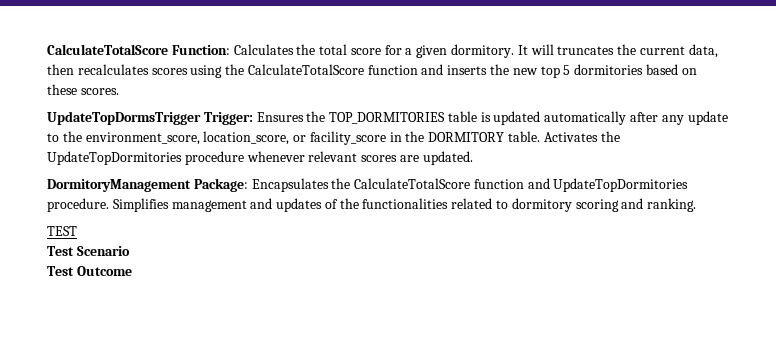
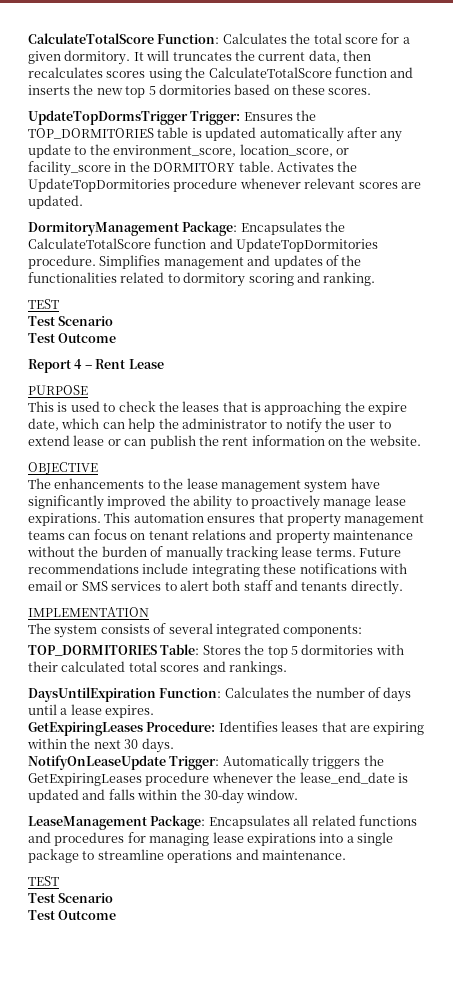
(132, 271) none -> [28,359,164,373] [28,385,88,395] [28,401,408,415] [28,418,391,433] [28,435,421,449] [28,462,98,474] [28,478,380,493] [28,495,406,510] [28,512,425,527] [28,529,413,544] [27,546,401,561] [28,563,407,577] [28,580,403,595] [28,607,149,617] [28,623,363,638] [28,644,404,658] [28,661,287,675] [28,687,412,702] [28,704,155,718] [28,721,425,736] [27,738,174,753] [28,755,384,770] [28,772,408,786] [28,789,299,804] [28,815,417,830] [28,832,393,846] [28,849,346,863] [28,876,59,886] [28,893,114,903] [28,910,117,920] // Report 4 – Rent Lease // PURPOSE // This is used to check the leases that is approaching the expire date, which can help the administrator to notify the user to extend lease or can publish the rent information on the website. // OBJECTIVE // The enhancements to the lease management system have significantly improved the ability to proactively manage lease expirations. This automation ensures that property management teams can focus on tenant relations and property maintenance without the burden of manually tracking lease terms. Future recommendations include integrating these notifications with email or SMS services to alert both staff and tenants directly. // IMPLEMENTATION // The system consists of several integrated components: // TOP_DORMITORIES Table: Stores the top 5 dormitories with their calculated total scores and rankings. // DaysUntilExpiration Function: Calculates the number of days until a lease expires. // GetExpiringLeases Procedure: Identifies leases that are expiring within the next 30 days. // NotifyOnLeaseUpdate Trigger: Automatically triggers the GetExpiringLeases procedure whenever the lease_end_date is updated and falls within the 30-day window. // LeaseManagement Package: Encapsulates all related functions and procedures for managing lease expirations into a single package to streamline operations and maintenance. // TEST // Test Scenario // Test Outcome

